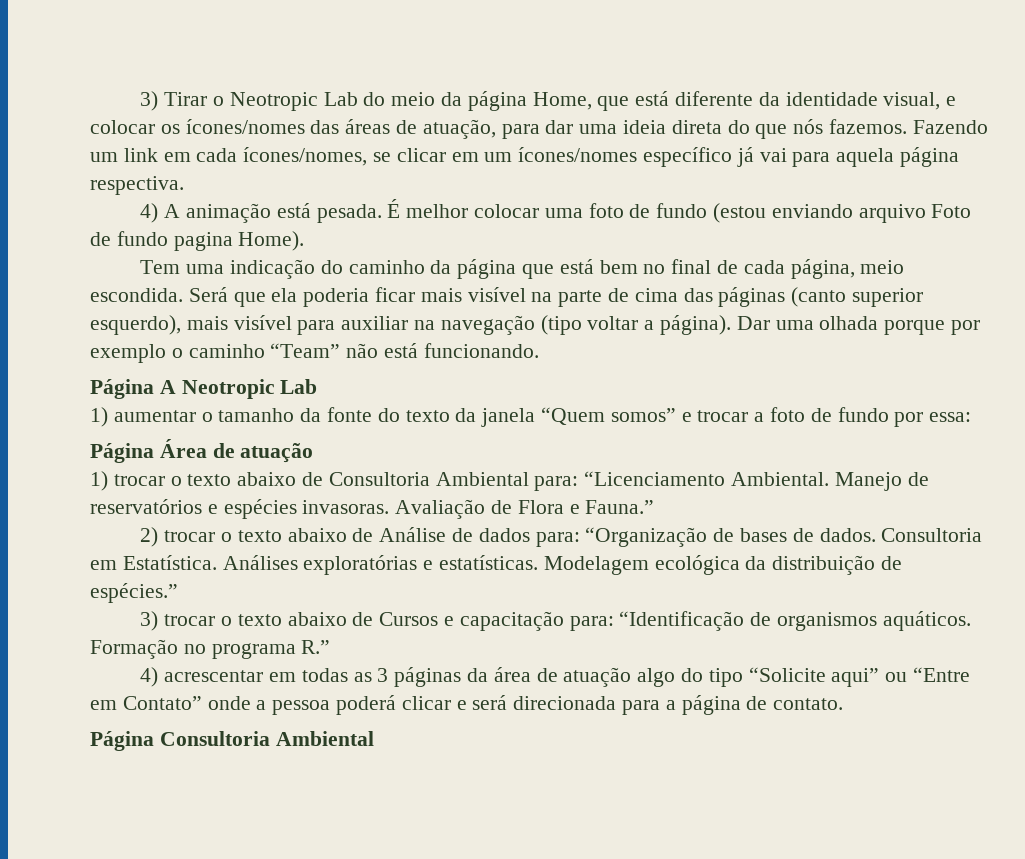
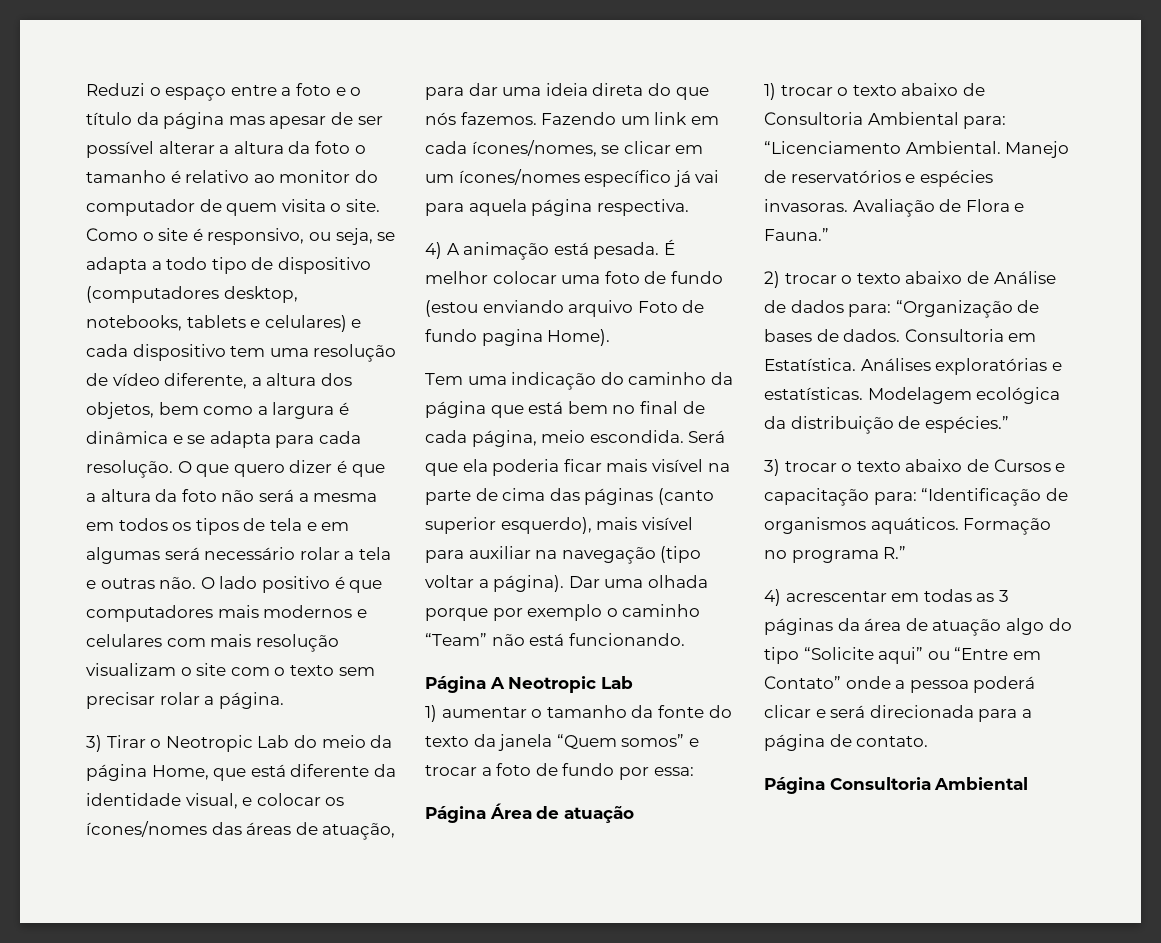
(140, 101) none -> [86,83,362,101] [86,112,383,129] [86,141,366,158] [86,170,378,183] [86,199,380,216] [86,228,396,245] [86,257,371,274] [86,286,298,303] [86,315,362,332] [86,344,397,362] [86,373,352,389] [86,402,349,419] [86,431,361,448] [86,460,385,478] [86,489,378,502] [86,518,350,535] [86,547,391,564] [86,576,383,593] [86,605,367,622] [86,634,339,652] [86,663,375,676] [86,692,284,709] Reduzi o espaço entre a foto e o título da página mas apesar de ser possível alterar a altura da foto o tamanho é relativo ao monitor do computador de quem visita o site. Como o site é responsivo, ou seja, se adapta a todo tipo de dispositivo (computadores desktop, notebooks, tablets e celulares) e cada dispositivo tem uma resolução de vídeo diferente, a altura dos objetos, bem como a largura é dinâmica e se adapta para cada resolução. O que quero dizer é que a altura da foto não será a mesma em todos os tipos de tela e em algumas será necessário rolar a tela e outras não. O lado positivo é que computadores mais modernos e celulares com mais resolução visualizam o site com o texto sem precisar rolar a página. //

